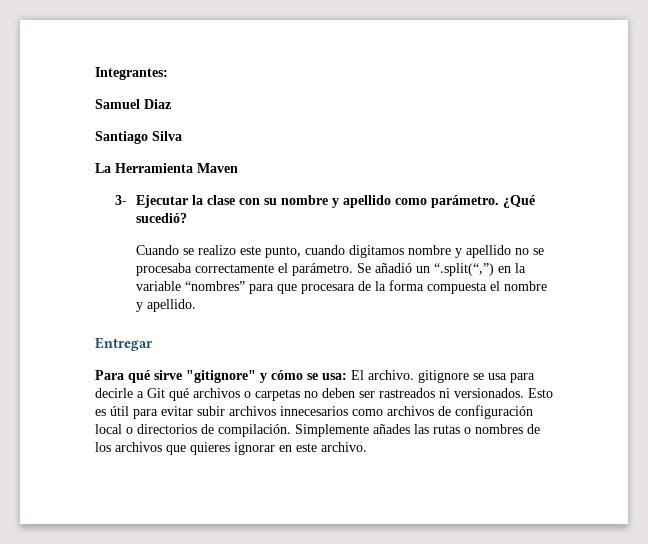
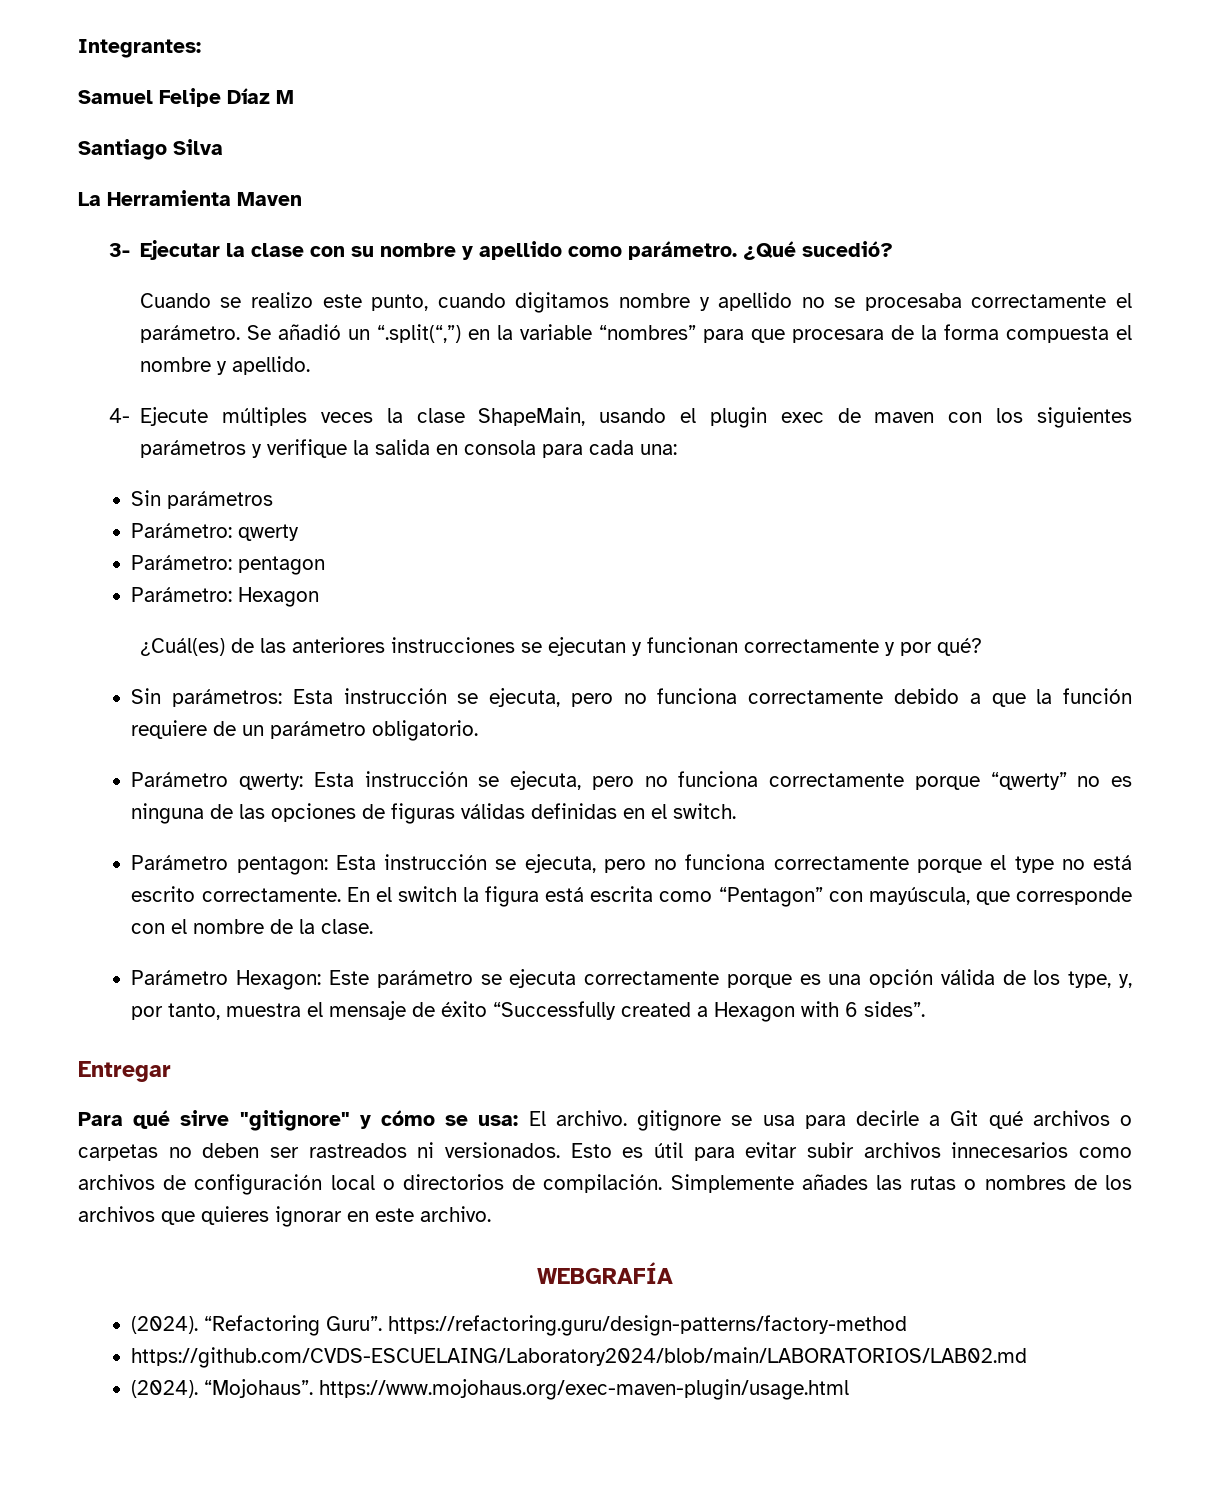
[144,99,171,109] Diaz -> [159,88,294,107] Felipe Díaz M
(196, 305) none -> [108,407,1132,428] [140,439,678,458] [131,490,274,509] [131,523,300,541] [131,555,326,575] [131,587,320,607] [139,637,982,656] [131,688,1133,707] [131,720,479,741] [131,771,1132,790] [131,803,737,824] [131,854,1133,875] [131,886,1132,907] [131,919,374,934] [131,969,1132,990] [131,1001,926,1022] // 4- Ejecute múltiples veces la clase ShapeMain, usando el plugin exec de maven con los siguientes parámetros y verifique la salida en consola para cada una: // Sin parámetros // Parámetro: qwerty // Parámetro: pentagon // Parámetro: Hexagon // ¿Cuál(es) de las anteriores instrucciones se ejecutan y funcionan correctamente y por qué? // Sin parámetros: Esta instrucción se ejecuta, pero no funciona correctamente debido a que la función requiere de un parámetro obligatorio. // Parámetro qwerty: Esta instrucción se ejecuta, pero no funciona correctamente porque “qwerty” no es ninguna de las opciones de figuras válidas definidas en el switch. // Parámetro pentagon: Esta instrucción se ejecuta, pero no funciona correctamente porque el type no está escrito correctamente. En el switch la figura está escrita como “Pentagon” con mayúscula, que corresponde con el nombre de la clase. // Parámetro Hexagon: Este parámetro se ejecuta correctamente porque es una opción válida de los type, y, por tanto, muestra el mensaje de éxito “Successfully created a Hexagon with 6 sides”.
(367, 447) none -> [537,1262,673,1284] [131,1315,908,1336] [131,1347,1028,1368] [131,1379,850,1400] // WEBGRAFÍA // (2024). “Refactoring Guru”. https://refactoring.guru/design-patterns/factory-method // https://github.com/CVDS-ESCUELAING/Laboratory2024/blob/main/LABORATORIOS/LAB02.md // (2024). “Mojohaus”. https://www.mojohaus.org/exec-maven-plugin/usage.html

